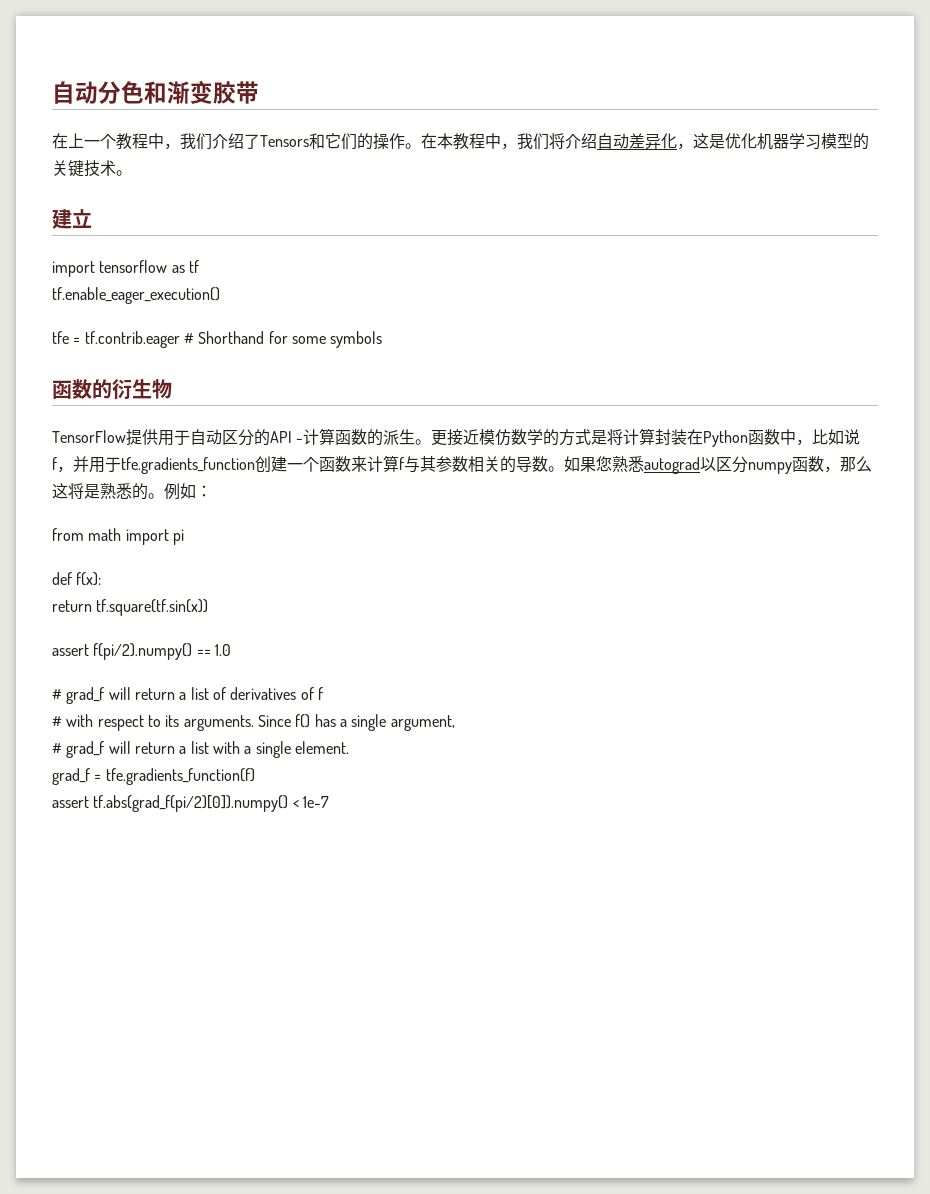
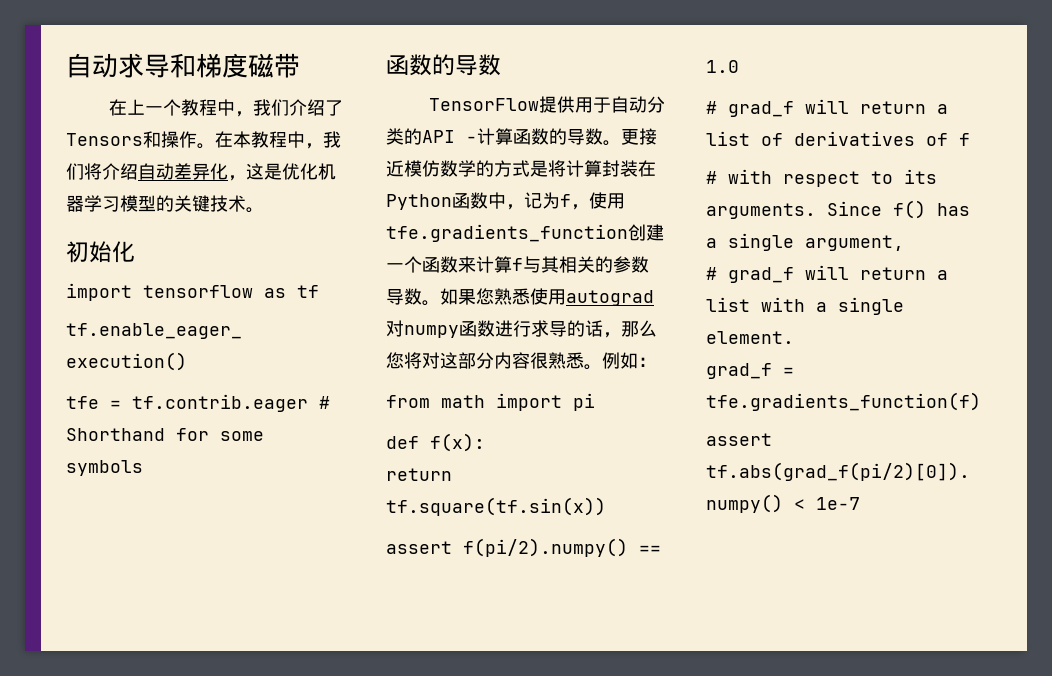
[52,80,236,104] 自动分色和渐变胶 -> [66,53,274,78] 自动求导和梯度磁
[325,133,373,150] 它们的 -> (161, 139) none
[52,209,92,229] 建立 -> [66,241,135,263] 初始化
[112,379,172,400] 衍生物 -> [455,54,501,76] 导数
[222,429,254,446] 区分 -> [646,96,665,113] [386,128,404,145] 分类
[383,429,416,445] 派生 -> [567,128,603,145] 导数
[812,429,861,445] [52,456,121,473] 比如说f，并用于 -> [524,192,625,210] 记为f，使用
[436,456,516,473] 参数相关的 -> [559,256,649,273] 相关的参数
[644,456,872,474] [52,483,148,500] autograd以区分numpy函数，那么这将是熟悉的 -> [530,288,654,306] [386,320,657,338] [386,352,584,369] 使用autograd对numpy函数进行求导的话，那么您将对这部分内容很熟悉

